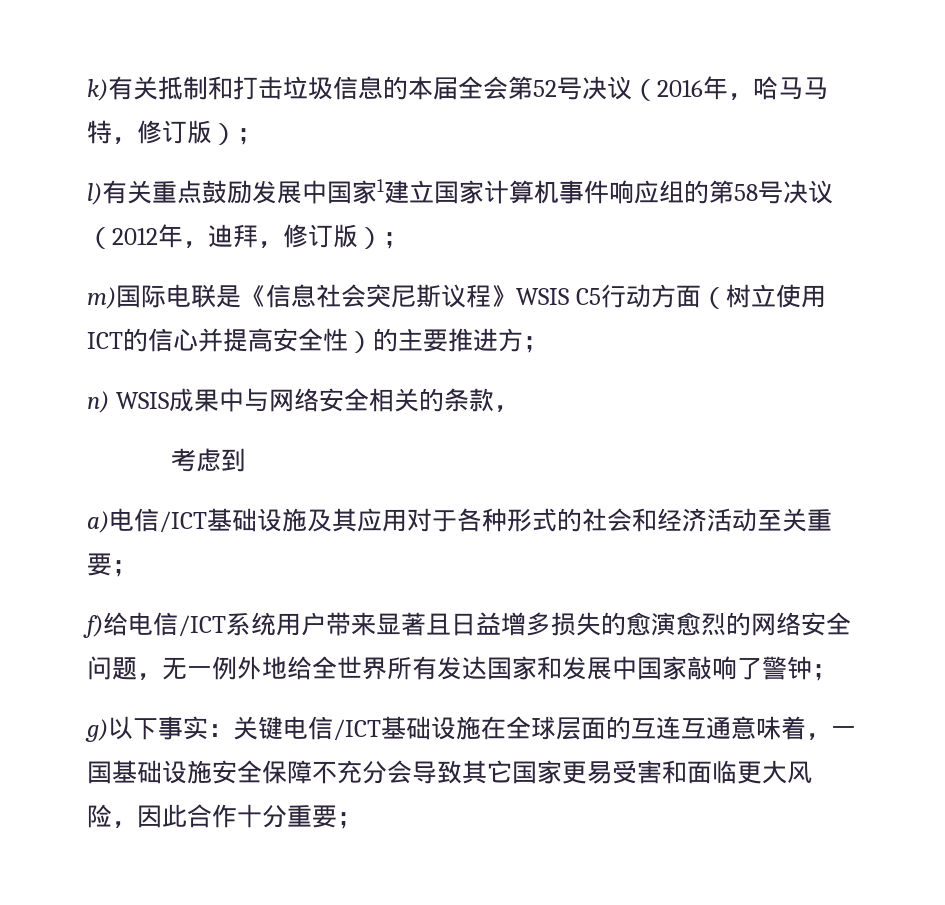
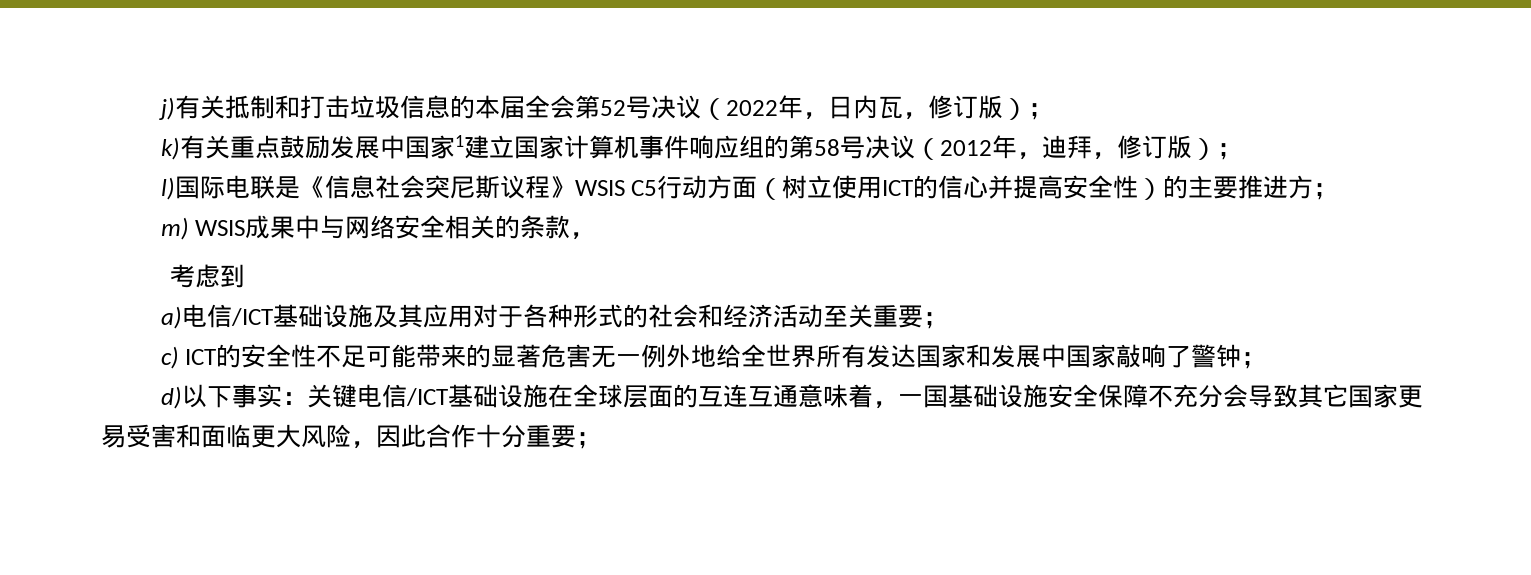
[87,79,108,101] k) -> [158,97,175,120] j)
[657,76,828,101] [87,120,262,145] [87,183,102,205] 2016年，哈马马特，修订版）； // l) -> [725,95,1053,120] [160,137,180,160] 2022年，日内瓦，修订版）； // k)
[87,287,116,309] m) -> [160,177,175,200] l)
[87,391,109,413] n) -> [160,217,189,240] m)
[83,612,851,638] [87,656,162,681] f)给电信/ICT系统用户带来显著且日益增多损失的愈演愈烈的网络安全问题， -> [160,344,592,369] c) ICT的安全性不足可能带来的显著危害
[85,719,108,742] g) -> [160,386,182,409] d)

